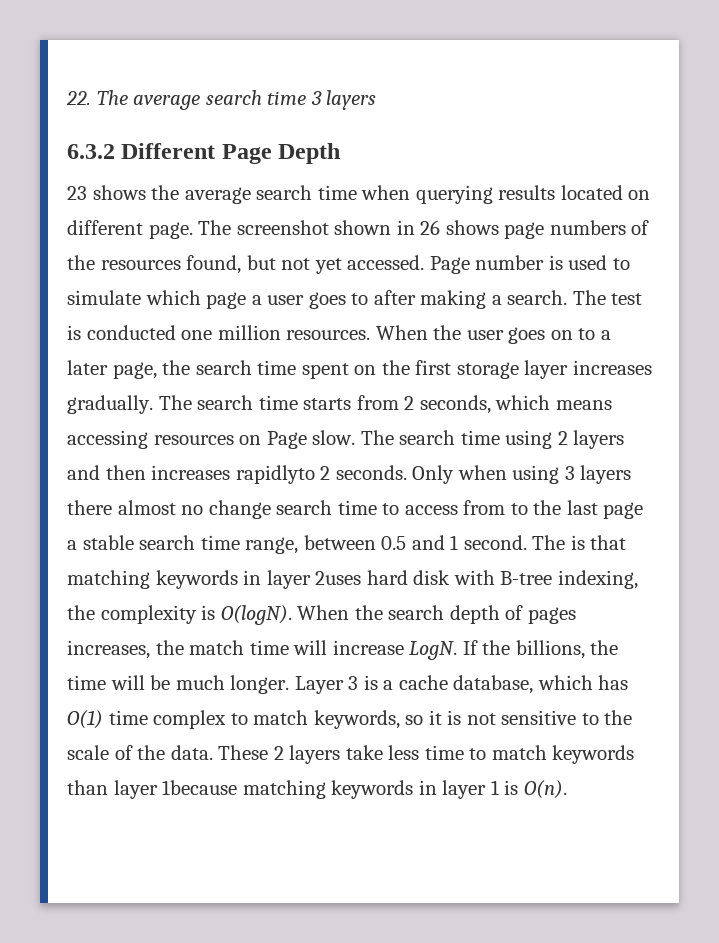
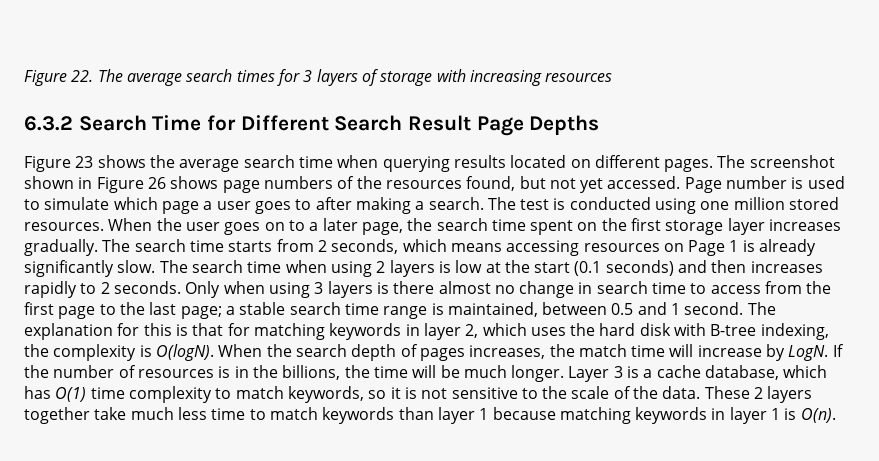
(66, 98) none -> [24,70,67,86] Figure
[267,90,377,110] [67,143,341,164] time 3 layers // 6.3.2 Different Page Depth // -> [236,69,613,86] [24,115,600,136] [24,156,71,172] times for 3 layers of storage with increasing resources // 6.3.2 Search Time for Different Search Result Page Depths // Figure
[148,222,193,239] page. -> [664,159,714,172] pages.
(415, 227) none -> [96,177,144,193] Figure
(176, 332) none -> [655,198,697,214] using
(281, 332) none -> [789,197,840,210] stored
(307, 440) none -> [729,239,817,256] [24,260,114,277] 1 is already significantly
(500, 437) none -> [285,260,327,273] when
(625, 439) none -> [438,260,674,276] is low at the start (0.1 seconds)
[235,465,315,484] rapidlyto -> [24,281,97,298] rapidly to
(632, 474) none -> [376,282,389,294] is
(271, 509) none -> [578,282,593,294] in
(506, 507) none -> [806,281,832,294] [24,302,96,319] the first page
[603,502,644,519] page -> [180,306,222,319] page;
[245,537,299,554] range, -> [383,302,538,319] range is maintained,
(566, 542) none -> [24,323,172,340] explanation for this
[67,570,362,589] matching keywords in layer 2uses -> [227,323,596,340] for matching keywords in layer 2, which uses the
(404, 647) none -> [766,344,786,361] by
(511, 647) none -> [53,365,278,378] number of resources is in the
[153,710,227,729] complex -> [128,386,212,403] complexity
[345,745,383,760] take -> [24,407,174,424] together take much
[162,780,238,795] 1because -> [479,407,556,420] 1 because

